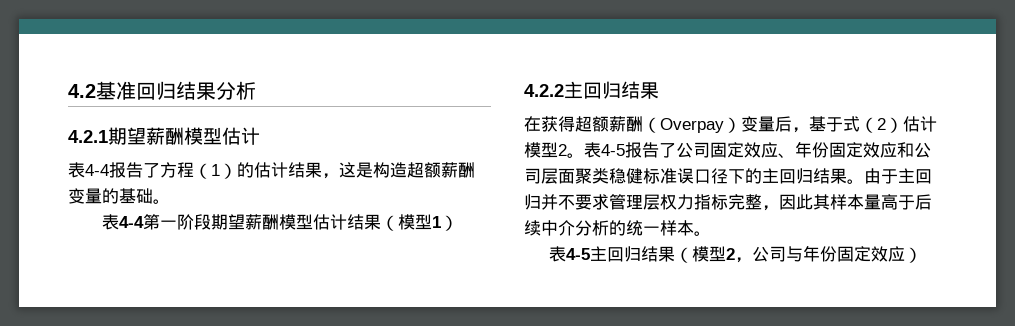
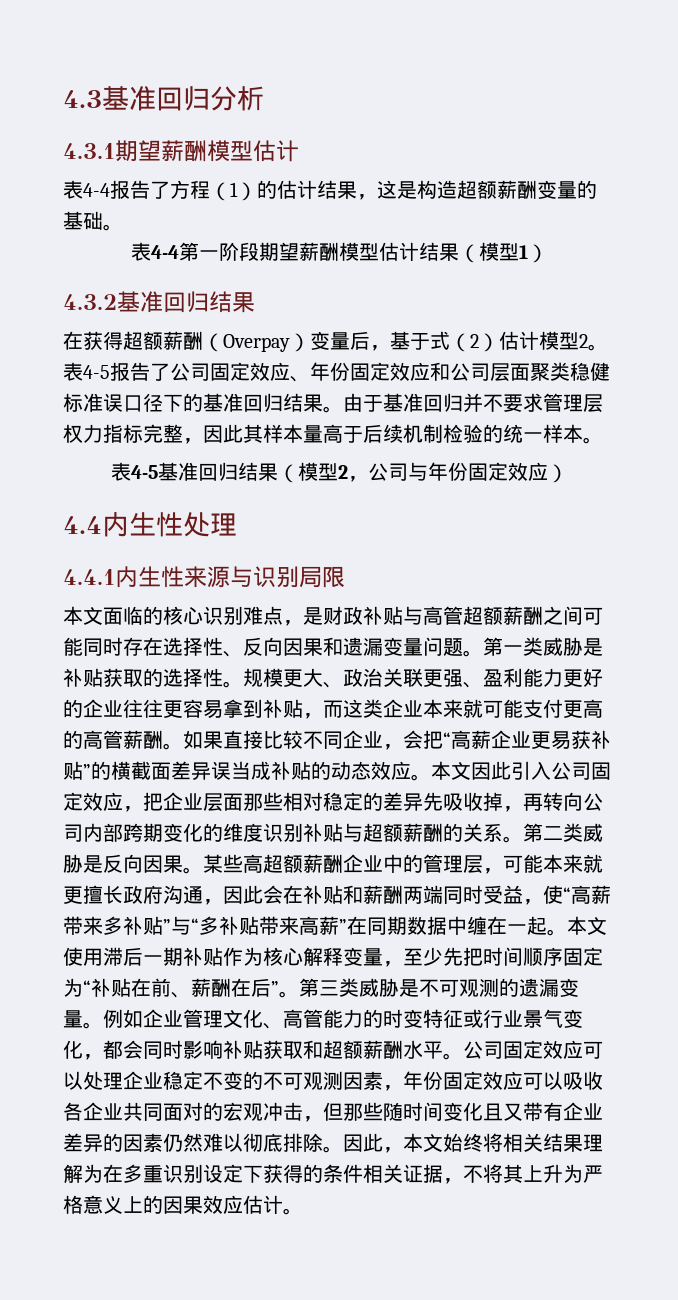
[68,81,216,100] 4.2基准回归结果 -> [63,86,210,111] 4.3基准回归
[68,130,108,143] 4.2.1 -> [63,143,115,159] 4.3.1
[524,81,583,99] 4.2.2主 -> [63,291,163,313] 4.3.2基准
[762,168,779,183] 主 -> [203,393,243,412] 基准
[898,168,915,183] 主 -> [383,393,423,412] 基准
[541,220,609,236] 中介分析 -> [403,424,483,443] 机制检验
[590,246,607,261] 主 -> [157,462,198,481] 基准
(922, 255) none -> [63,512,237,537] [63,566,345,588] [63,606,603,626] [63,637,603,657] [63,668,603,688] [63,699,603,719] [63,730,611,750] [63,761,611,781] [63,792,603,812] [63,823,603,843] [63,854,603,874] [63,885,611,905] [63,916,607,936] [63,947,603,967] [63,978,579,998] [63,1009,583,1029] [63,1040,603,1060] [63,1071,603,1091] [63,1102,603,1122] [63,1133,603,1153] [63,1164,603,1184] [63,1195,303,1215] // 4.4内生性处理 // 4.4.1内生性来源与识别局限 // 本文面临的核心识别难点，是财政补贴与高管超额薪酬之间可能同时存在选择性、反向因果和遗漏变量问题。第一类威胁是补贴获取的选择性。规模更大、政治关联更强、盈利能力更好的企业往往更容易拿到补贴，而这类企业本来就可能支付更高的高管薪酬。如果直接比较不同企业，会把“高薪企业更易获补贴”的横截面差异误当成补贴的动态效应。本文因此引入公司固定效应，把企业层面那些相对稳定的差异先吸收掉，再转向公司内部跨期变化的维度识别补贴与超额薪酬的关系。第二类威胁是反向因果。某些高超额薪酬企业中的管理层，可能本来就更擅长政府沟通，因此会在补贴和薪酬两端同时受益，使“高薪带来多补贴”与“多补贴带来高薪”在同期数据中缠在一起。本文使用滞后一期补贴作为核心解释变量，至少先把时间顺序固定为“补贴在前、薪酬在后”。第三类威胁是不可观测的遗漏变量。例如企业管理文化、高管能力的时变特征或行业景气变化，都会同时影响补贴获取和超额薪酬水平。公司固定效应可以处理企业稳定不变的不可观测因素，年份固定效应可以吸收各企业共同面对的宏观冲击，但那些随时间变化且又带有企业差异的因素仍然难以彻底排除。因此，本文始终将相关结果理解为在多重识别设定下获得的条件相关证据，不将其上升为严格意义上的因果效应估计。

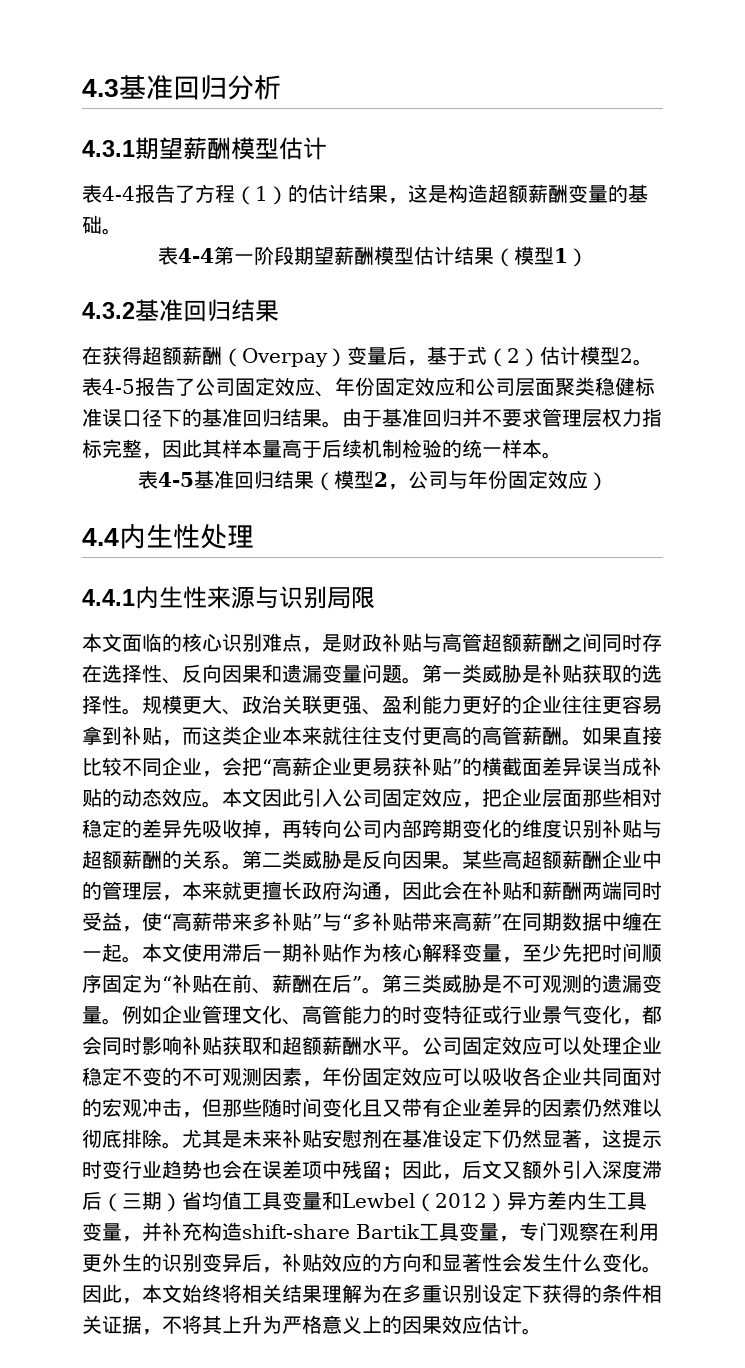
[583,607,603,625] [63,637,83,656] 可能 -> (602, 642) none
[483,699,523,718] 可能 -> [342,726,382,745] 往往
[503,854,543,873] 可能 -> (182, 898) none
(343, 1149) none -> [182,1129,662,1149] [82,1160,662,1180] [82,1191,647,1212] [82,1222,659,1242] [82,1253,662,1273] 尤其是未来补贴安慰剂在基准设定下仍然显著，这提示时变行业趋势也会在误差项中残留；因此，后文又额外引入深度滞后（三期）省均值工具变量和Lewbel（2012）异方差内生工具变量，并补充构造shift-share Bartik工具变量，专门观察在利用更外生的识别变异后，补贴效应的方向和显著性会发生什么变化。

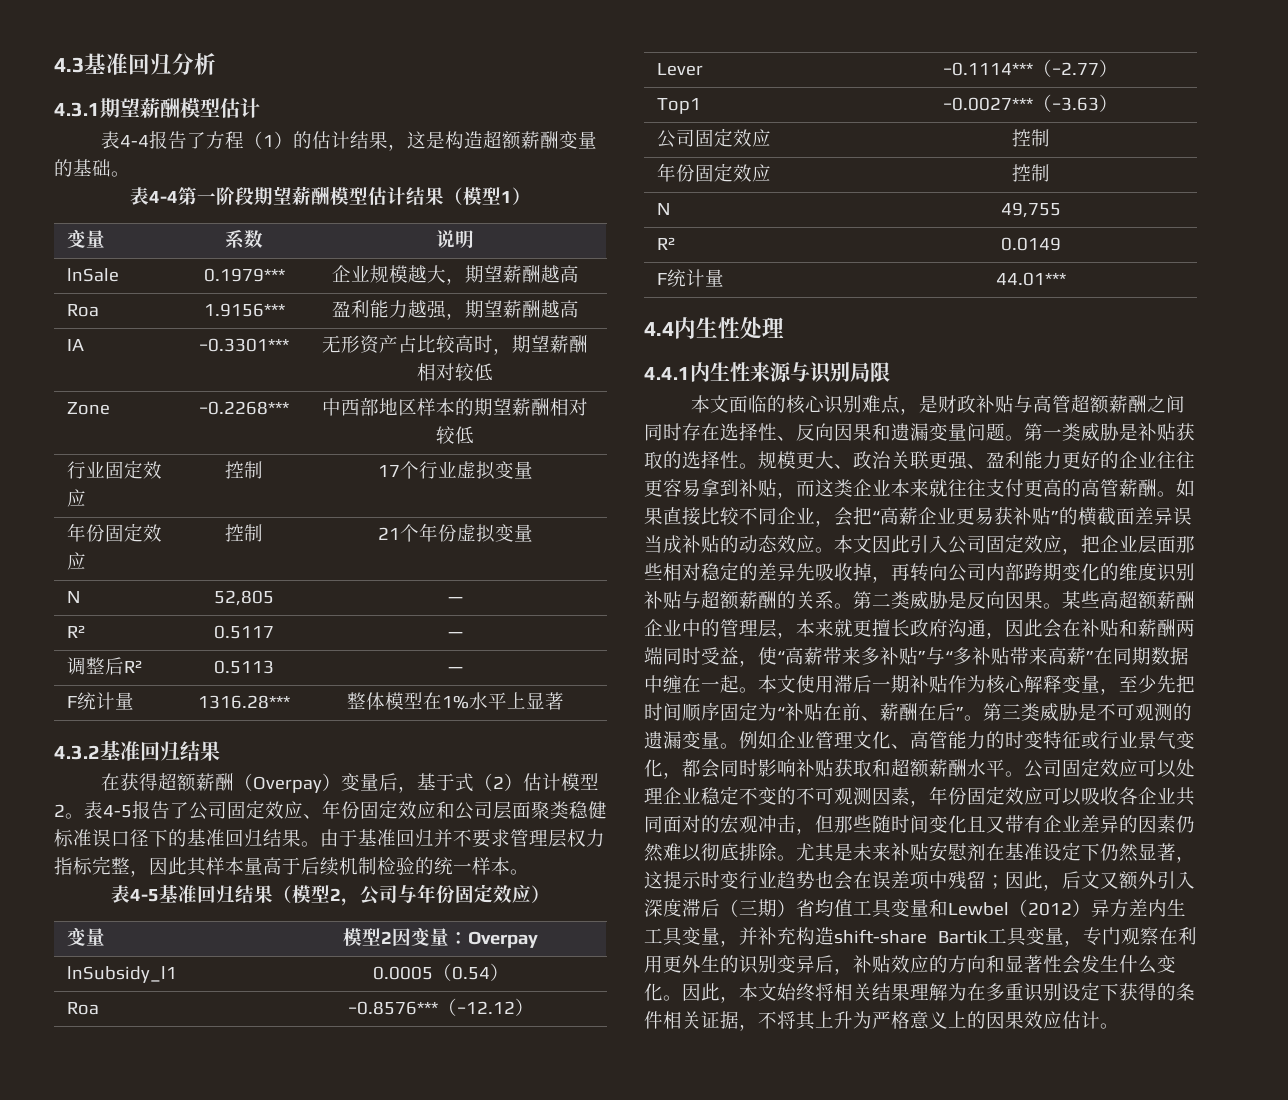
(588, 257) none -> [66,229,105,248] [224,229,263,249] [436,230,475,248] [66,268,119,282] [203,268,285,282] [331,265,579,285] [66,304,99,317] [203,303,285,317] [331,300,579,320] [66,339,84,351] [198,338,289,352] [322,335,588,355] [417,363,494,381] [66,402,110,415] [198,401,289,415] [322,398,588,416] [436,426,475,444] [66,460,162,479] [66,489,86,507] [224,461,263,479] [377,461,533,480] [66,523,162,542] [66,552,86,570] [224,524,263,542] [377,523,533,543] [66,591,80,603] [213,590,274,606] [447,597,463,603] [66,625,85,638] [213,625,274,639] [447,632,463,638] [66,657,142,675] [213,660,274,674] [447,667,463,673] [66,692,134,710] [197,695,290,709] [346,692,564,710] // 变量 | 系数 | 说明 // lnSale | 0.1979*** | 企业规模越大，期望薪酬越高 // Roa | 1.9156*** | 盈利能力越强，期望薪酬越高 // IA | −0.3301*** | 无形资产占比较高时，期望薪酬相对较低 // Zone | −0.2268*** | 中西部地区样本的期望薪酬相对较低 // 行业固定效应 | 控制 | 17个行业虚拟变量 // 年份固定效应 | 控制 | 21个年份虚拟变量 // N | 52,805 | — // R² | 0.5117 | — // 调整后R² | 0.5113 | — // F统计量 | 1316.28*** | 整体模型在1%水平上显著
(608, 481) none -> [66,927,105,946] [343,927,538,948] [66,966,177,983] [372,963,509,981] [66,1002,99,1015] [347,998,534,1016] [656,63,703,76] [943,59,1118,77] [656,98,701,114] [943,94,1118,112] [656,128,771,148] [1011,129,1050,147] [656,163,771,182] [1011,164,1050,182] [656,203,670,215] [1000,202,1061,218] [656,237,675,250] [1000,237,1061,251] [656,269,724,287] [995,272,1066,286] // 变量 | 模型2因变量：Overpay // lnSubsidy_l1 | 0.0005（0.54） // Roa | −0.8576***（−12.12） // Lever | −0.1114***（−2.77） // Top1 | −0.0027***（−3.63） // 公司固定效应 | 控制 // 年份固定效应 | 控制 // N | 49,755 // R² | 0.0149 // F统计量 | 44.01***

